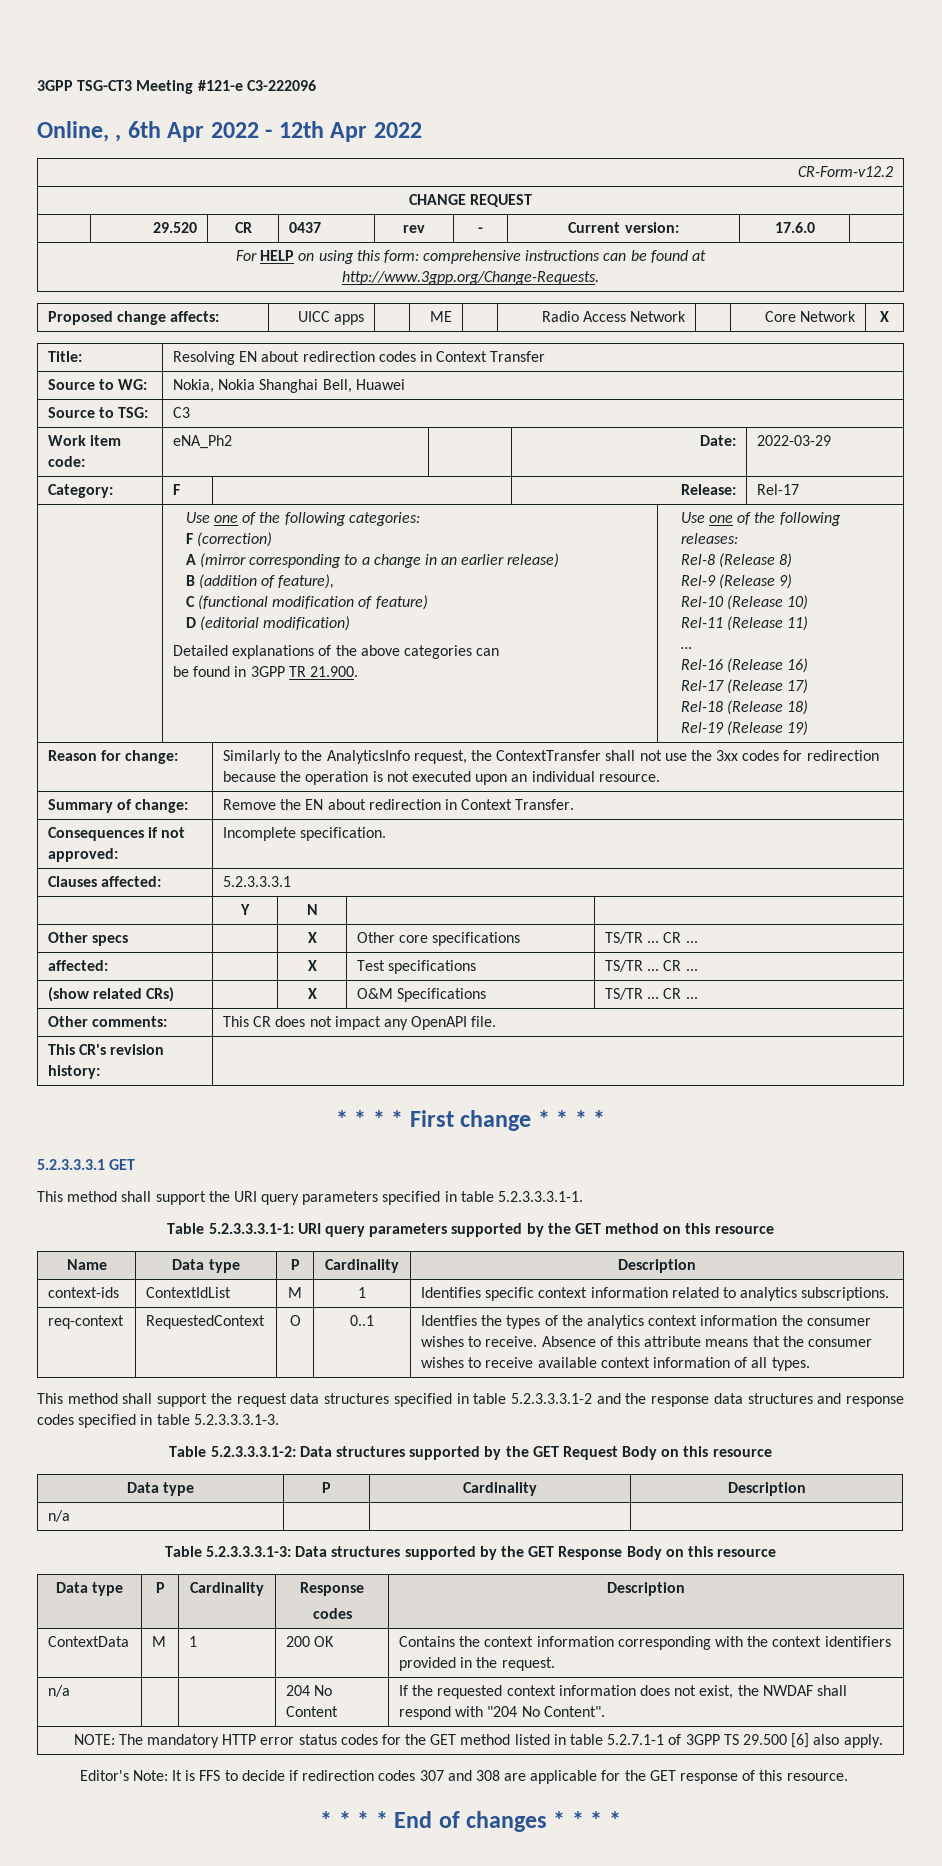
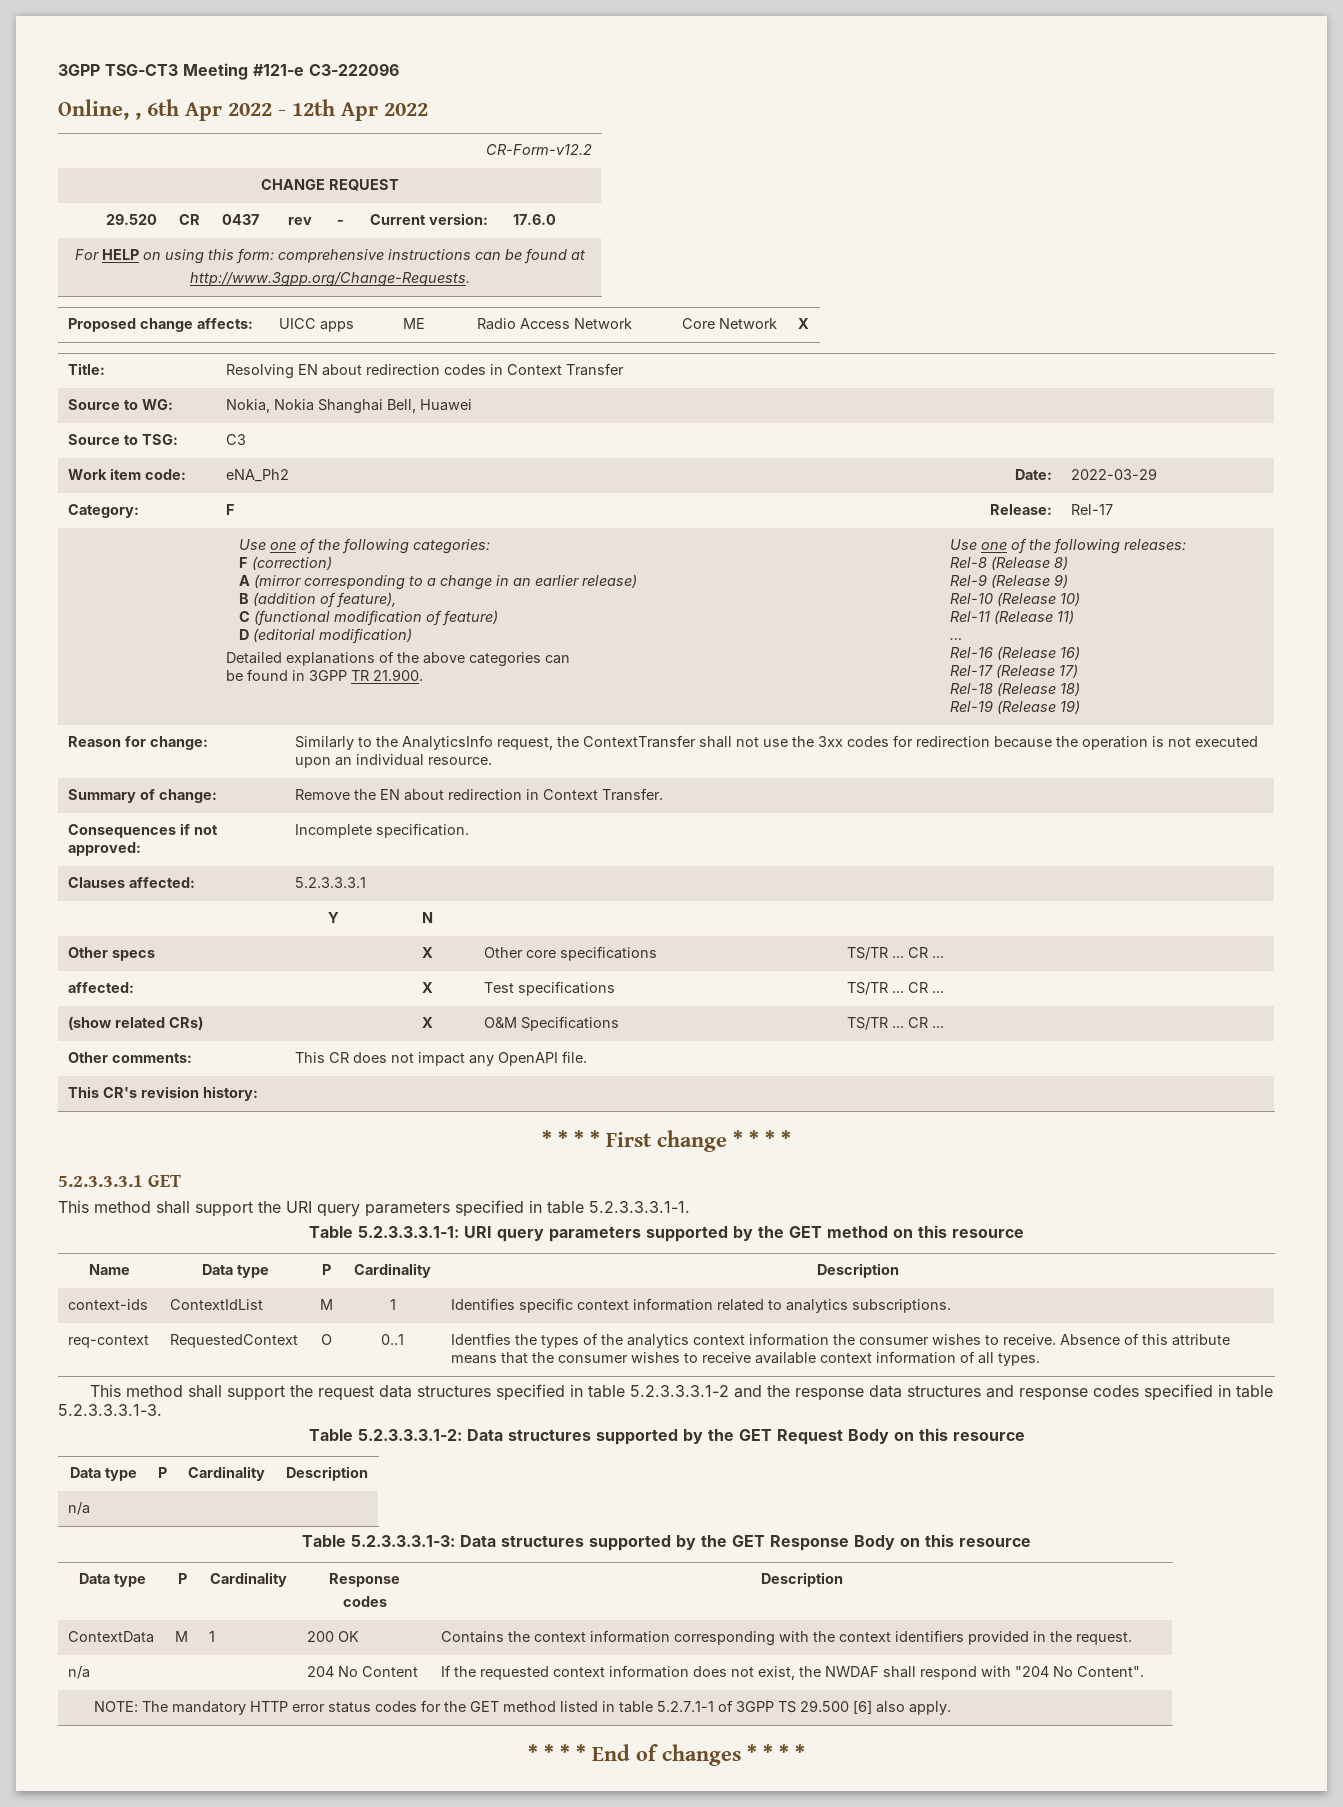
[79,1770,848,1784] // Editor's Note: It is FFS to decide if redirection codes 307 and 308 are applicable for the GET response of this resource. -> (952, 1708) none

